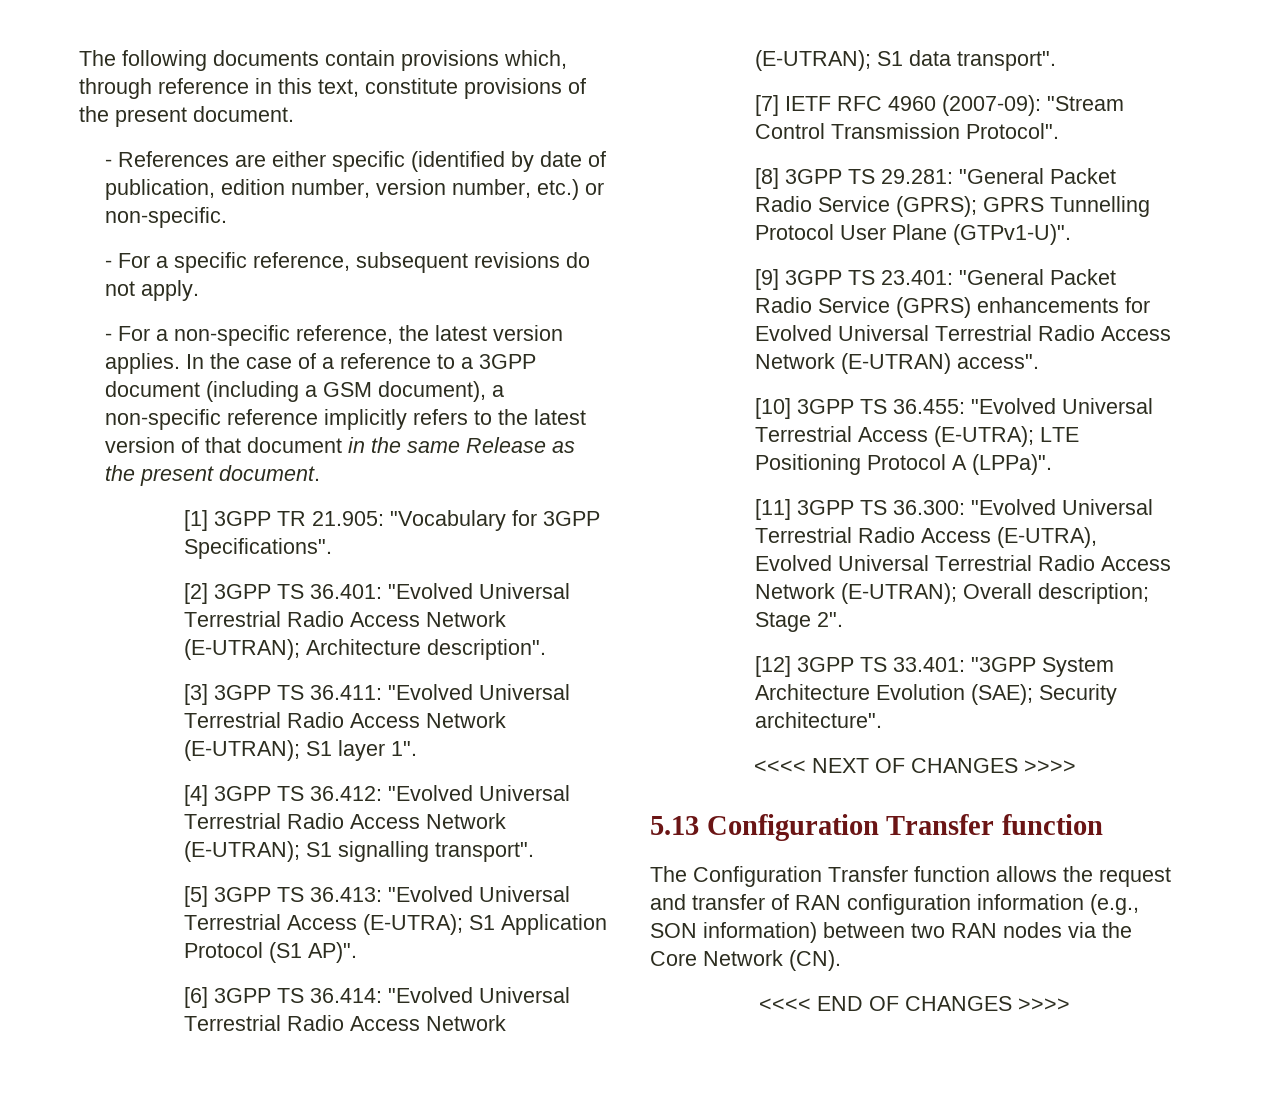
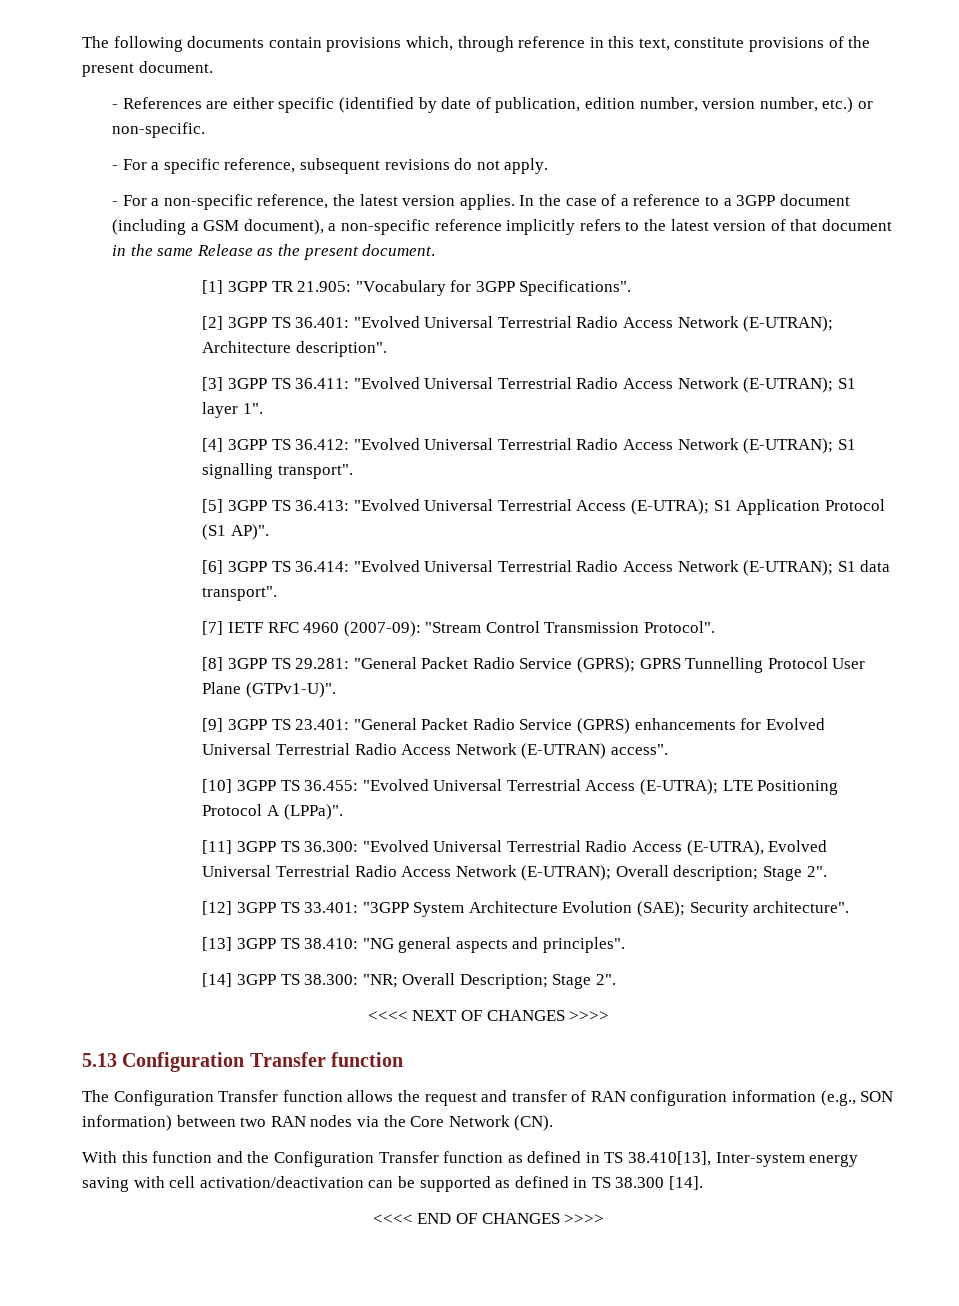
(883, 720) none -> [202,937,626,953] [202,973,617,989] // [13] 3GPP TS 38.410: "NG general aspects and principles". // [14] 3GPP TS 38.300: "NR; Overall Description; Stage 2".
(841, 960) none -> [82,1151,859,1167] [82,1176,704,1192] // With this function and the Configuration Transfer function as defined in TS 38.410[13], Inter-system energy saving with cell activation/deactivation can be supported as defined in TS 38.300 [14].

